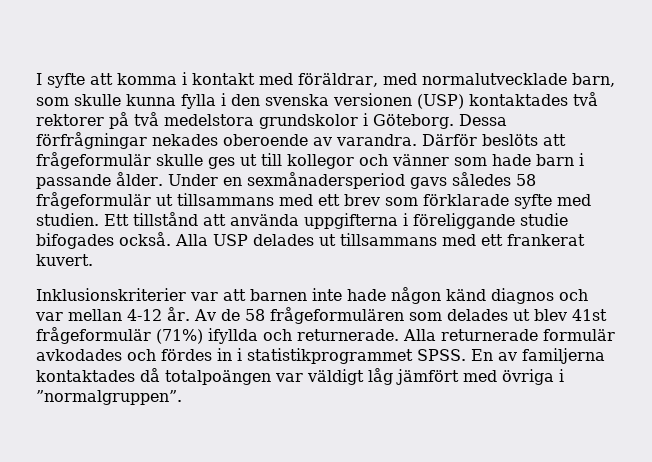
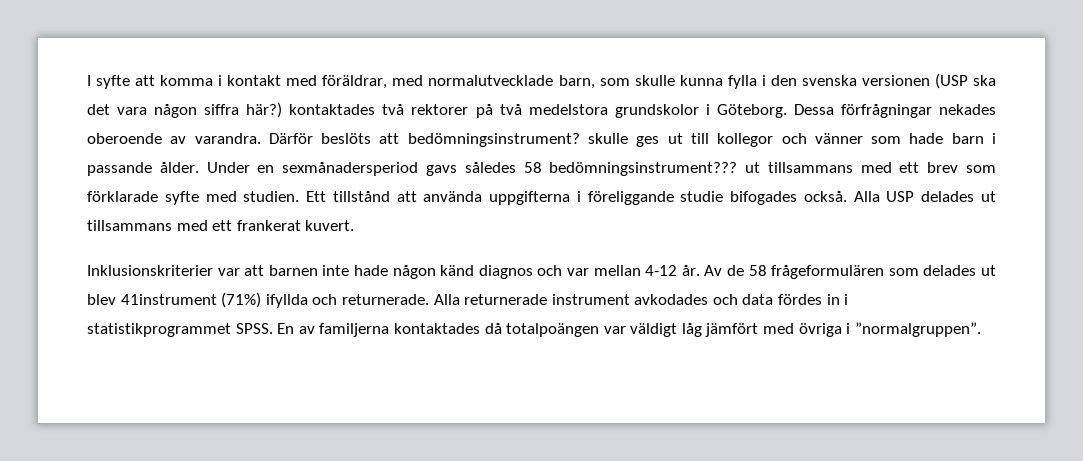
[417,94,464,109] (USP) -> [934,73,996,89] [87,102,283,118] (USP ska det vara någon siffra här?)
[36,152,151,169] frågeformulär -> [407,133,580,147] bedömningsinstrument?
[36,192,151,209] frågeformulär -> [549,162,738,176] bedömningsinstrument???
[571,309,607,321] [36,327,151,344] 41st frågeformulär -> [120,294,217,305] 41instrument
[543,329,615,341] formulär -> [551,294,630,305] instrument
(156, 355) none -> [742,294,774,305] data

